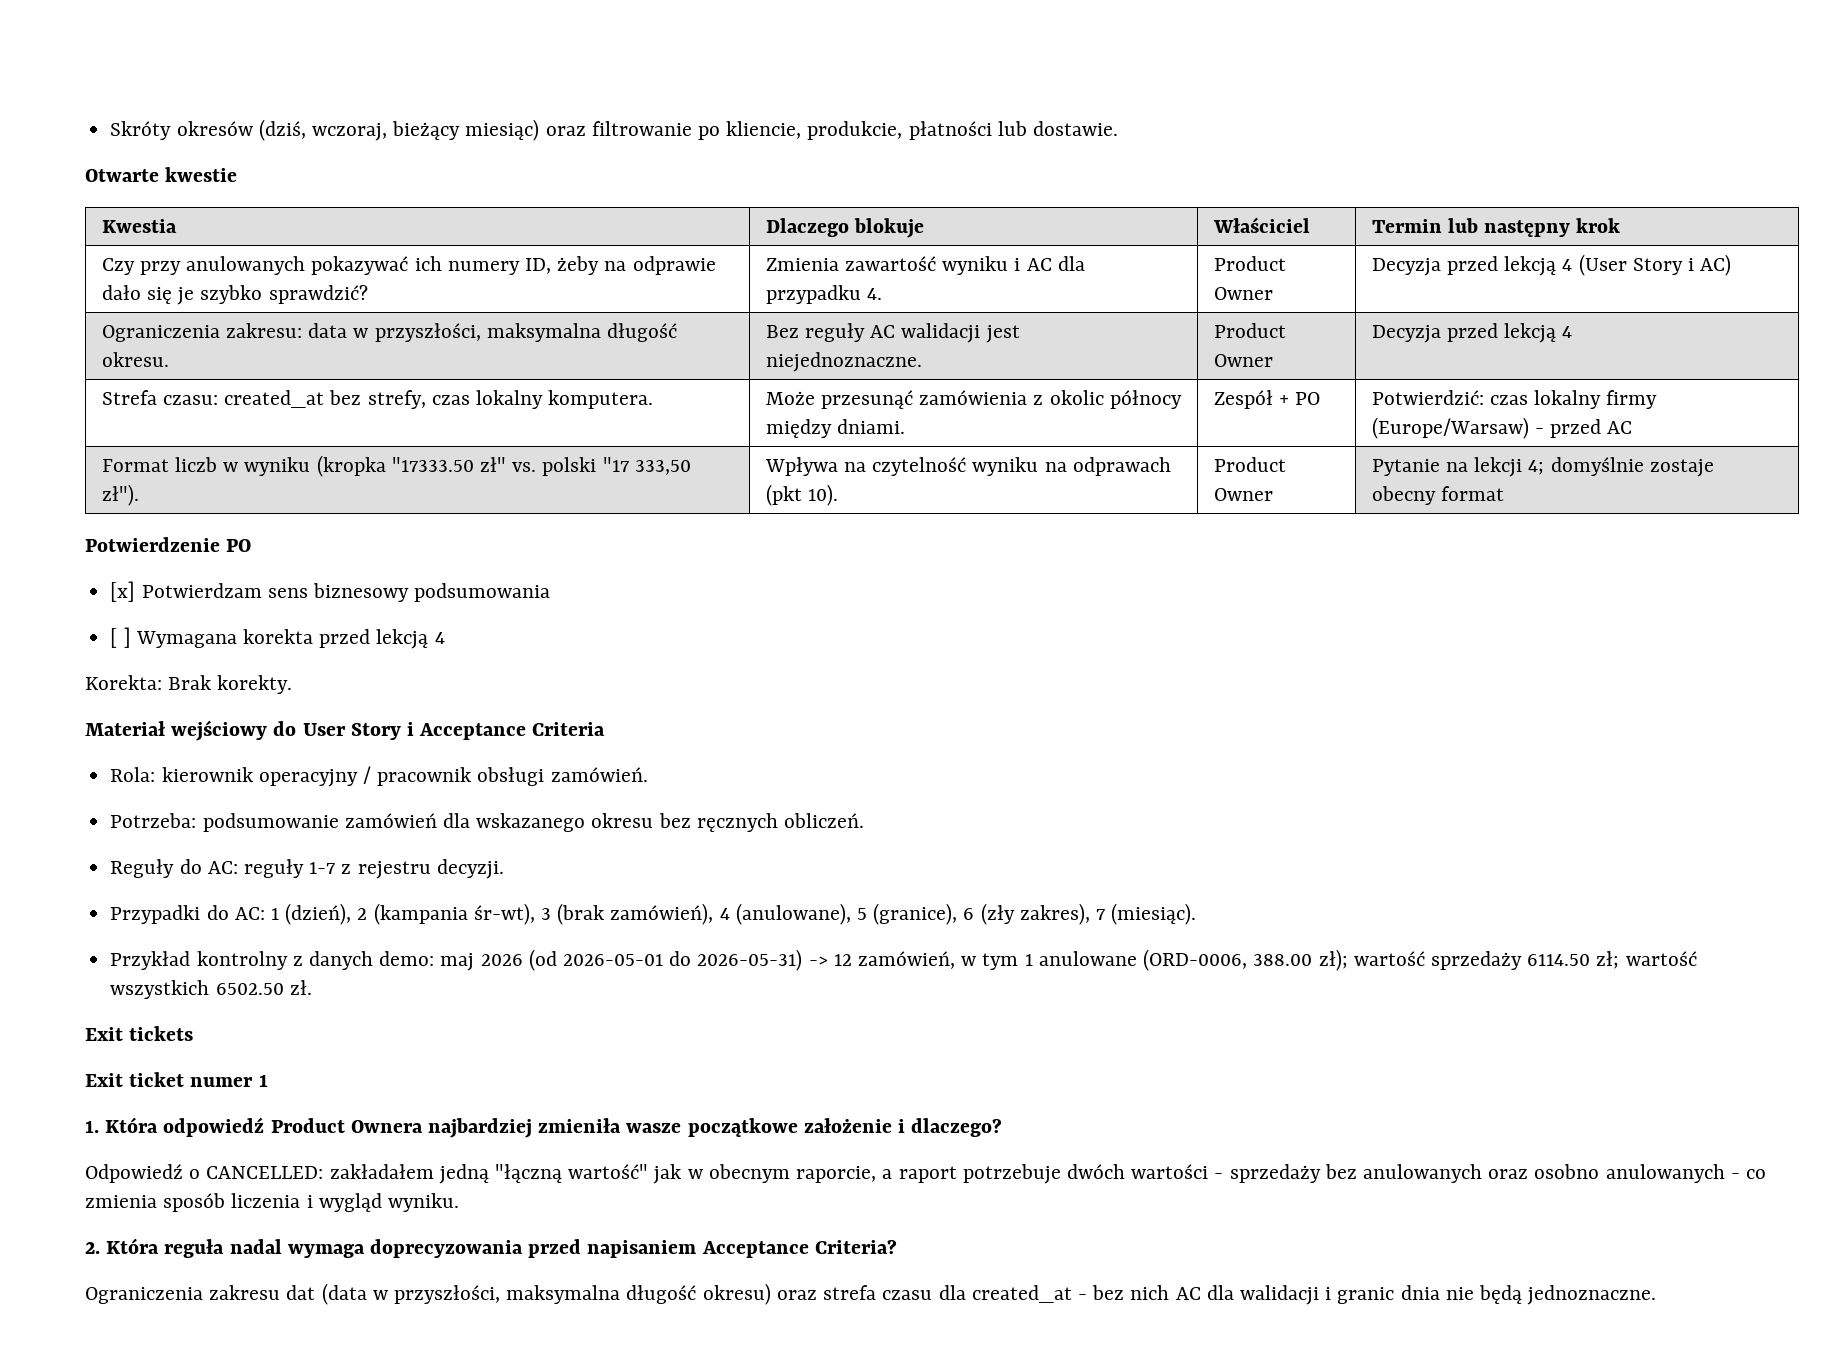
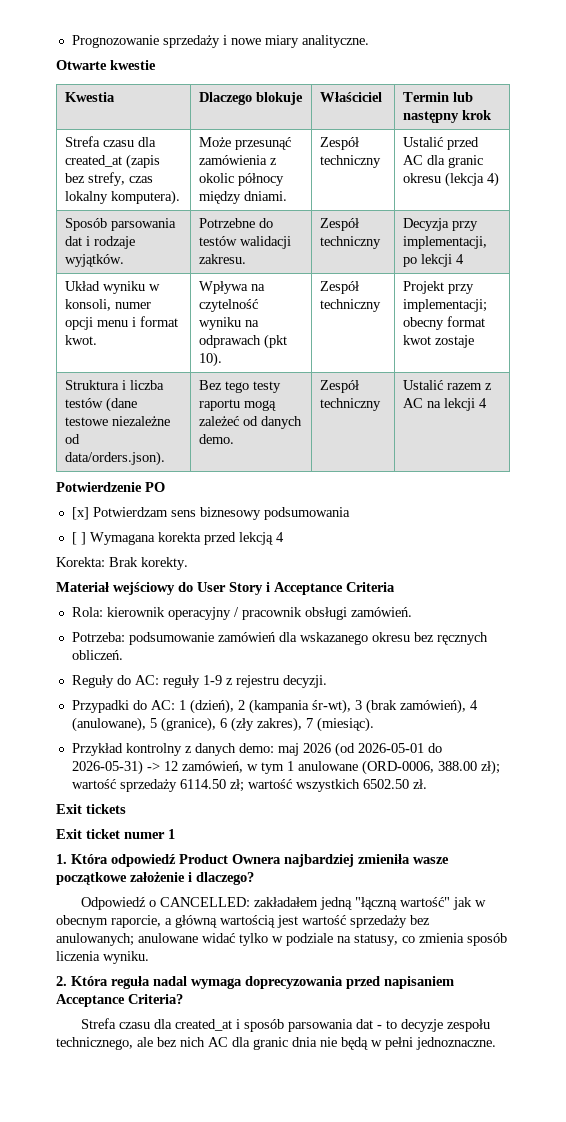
[110,119,1119,141] Skróty okresów (dziś, wczoraj, bieżący miesiąc) oraz filtrowanie po kliencie, produkcie, płatności lub dostawie. -> [71,35,369,48] Prognozowanie sprzedaży i nowe miary analityczne.
[101,256,716,275] [101,285,368,305] [765,256,1085,275] [765,285,882,304] [1213,256,1286,271] [1213,287,1273,300] [1371,254,1732,276] [101,323,678,342] [101,352,169,367] [765,323,1020,343] [765,352,922,372] [1213,323,1286,338] [1213,354,1273,367] [1371,323,1573,343] [101,390,325,408] Czy przy anulowanych pokazywać ich numery ID, żeby na odprawie dało się je szybko sprawdzić? | Zmienia zawartość wyniku i AC dla przypadku 4. | Product Owner | Decyzja przed lekcją 4 (User Story i AC) // Ograniczenia zakresu: data w przyszłości, maksymalna długość okresu. | Bez reguły AC walidacji jest niejednoznaczne. | Product Owner | Decyzja przed lekcją 4 // Strefa czasu: created_at -> [64,136,156,147] [64,154,160,169] Strefa czasu dla created_at (zapis
[548,390,654,409] komputera. -> [110,190,180,205] komputera).
[1278,392,1321,405] [1371,390,1658,409] [1371,417,1633,439] [101,455,691,477] [101,484,139,506] + PO | Potwierdzić: czas lokalny firmy (Europe/Warsaw) - przed AC // Format liczb w wyniku (kropka "17333.50 zł" vs. polski "17 333,50 zł"). -> [319,155,381,168] [402,137,479,150] [402,155,483,168] [402,172,499,187] [64,218,176,231] [64,236,135,249] [64,254,124,267] [198,218,273,228] [198,236,291,249] [198,254,246,264] [319,218,359,231] [319,236,381,249] [402,218,478,231] [402,236,487,249] [402,254,464,267] [64,281,160,294] [64,299,151,311] [64,316,178,330] [64,335,97,345] techniczny | Ustalić przed AC dla granic okresu (lekcja 4) // Sposób parsowania dat i rodzaje wyjątków. | Potrzebne do testów walidacji zakresu. | Zespół techniczny | Decyzja przy implementacji, po lekcji 4 // Układ wyniku w konsoli, numer opcji menu i format kwot.
[1213,457,1286,472] [1213,488,1273,501] [1371,457,1714,477] [1371,486,1504,505] Product Owner | Pytanie na lekcji 4; domyślnie zostaje obecny format -> [319,281,359,294] [319,299,381,312] [402,281,474,294] [402,299,487,312] [402,316,485,330] [402,335,474,348] [64,380,164,390] [64,397,137,412] [64,416,170,426] [64,434,80,444] [64,451,165,466] [198,380,281,393] [198,399,276,411] [198,416,302,429] [198,434,234,444] [319,380,359,393] [319,398,381,411] [402,380,492,390] [402,398,487,411] Zespół techniczny | Projekt przy implementacji; obecny format kwot zostaje // Struktura i liczba testów (dane testowe niezależne od data/orders.json). | Bez tego testy raportu mogą zależeć od danych demo. | Zespół techniczny | Ustalić razem z AC na lekcji 4
[309,862,336,874] 1-7 -> [202,675,222,685] 1-9
[898,1164,1740,1184] raport potrzebuje dwóch wartości - sprzedaży bez anulowanych oraz osobno anulowanych - -> [175,915,430,928] [56,933,398,946] główną wartością jest wartość sprzedaży bez anulowanych; anulowane widać tylko w podziale na statusy,
[306,1193,382,1212] i wygląd -> (100, 956) none
[85,1283,1087,1305] Ograniczenia zakresu dat (data w przyszłości, maksymalna długość okresu) oraz strefa czasu dla created_at - -> [81,1018,491,1032] [56,1037,153,1050] Strefa czasu dla created_at i sposób parsowania dat - to decyzje zespołu technicznego, ale
[1239,1285,1332,1305] walidacji i -> (250, 1042) none
(1523, 1294) none -> [371,1037,413,1050] w pełni

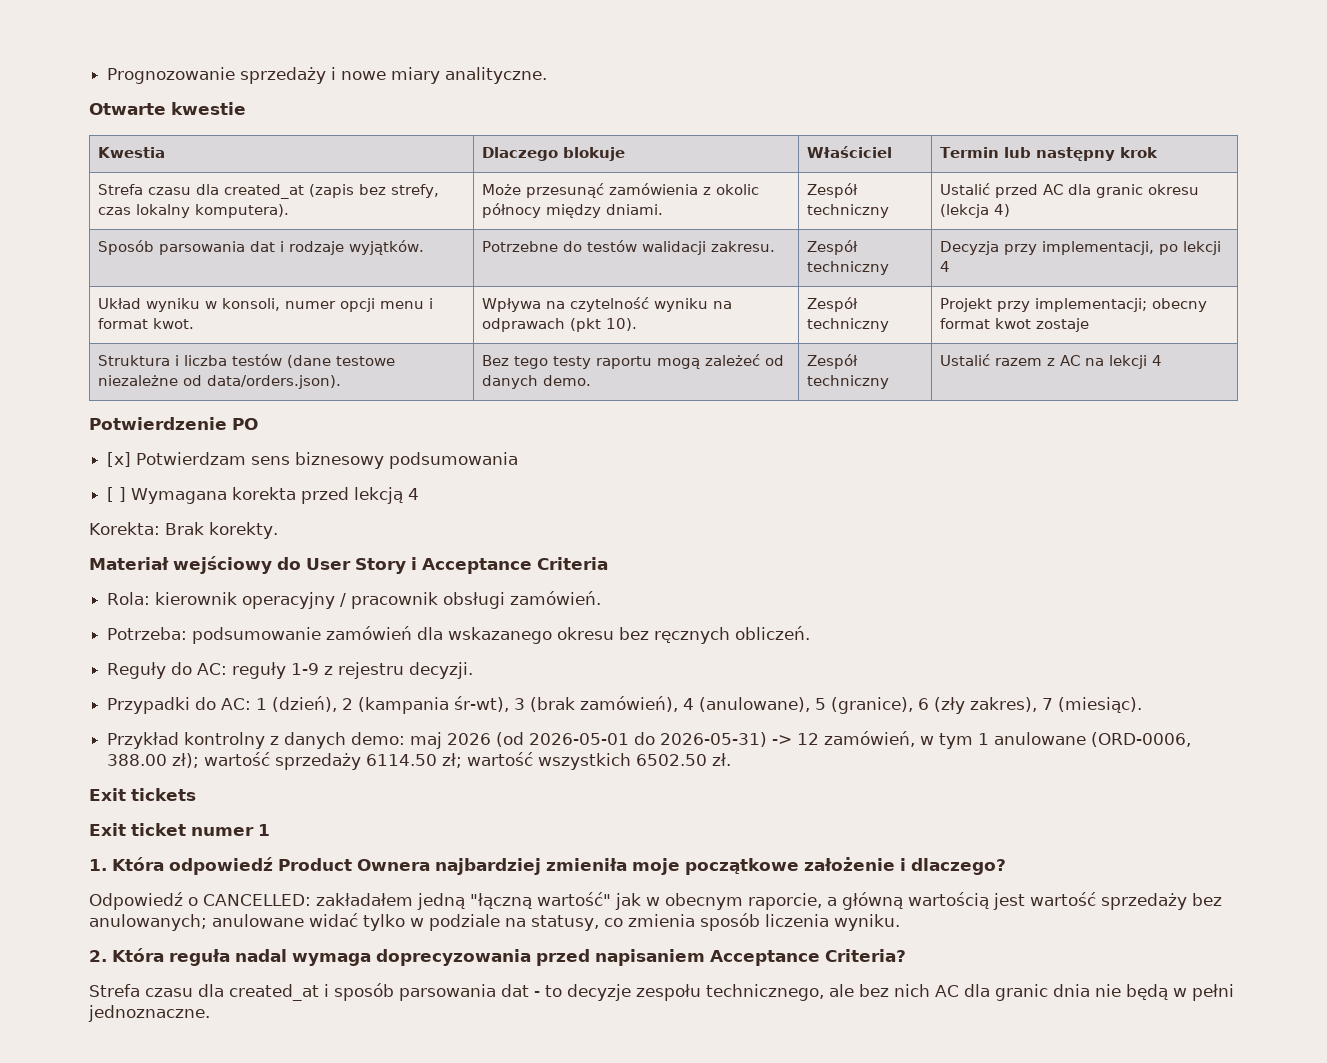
[413,857,449,864] wasze -> [632,858,680,875] moje

